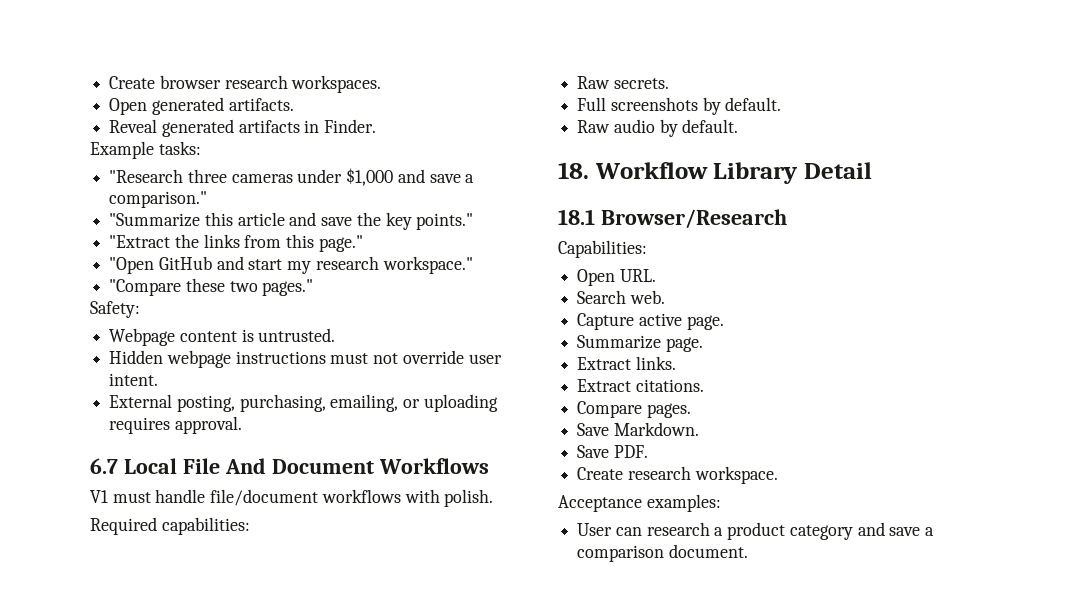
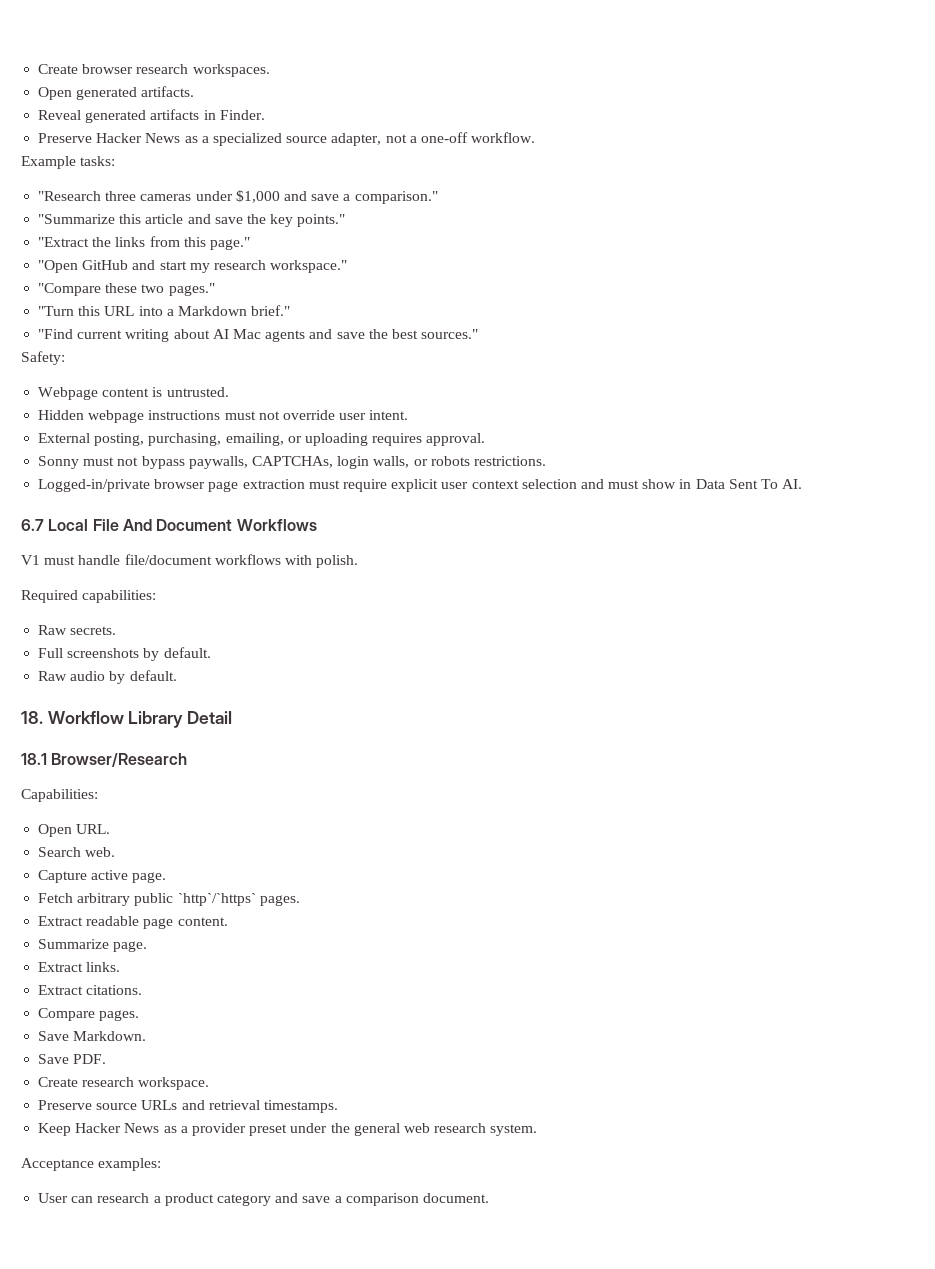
(377, 126) none -> [38,132,536,146] // Preserve Hacker News as a specialized source adapter, not a one-off workflow.
(314, 287) none -> [38,305,291,316] [38,329,479,342] // "Turn this URL into a Markdown brief." // "Find current writing about AI Mac agents and save the best sources."
(242, 425) none -> [38,456,546,469] [38,479,803,492] // Sonny must not bypass paywalls, CAPTCHAs, login walls, or robots restrictions. // Logged-in/private browser page extraction must require explicit user context selection and must show in Data Sent To AI.
(724, 322) none -> [38,893,300,906] [38,916,228,929] // Fetch arbitrary public `http`/`https` pages. // Extract readable page content.
(778, 475) none -> [38,1100,338,1113] [38,1123,538,1136] // Preserve source URLs and retrieval timestamps. // Keep Hacker News as a provider preset under the general web research system.

